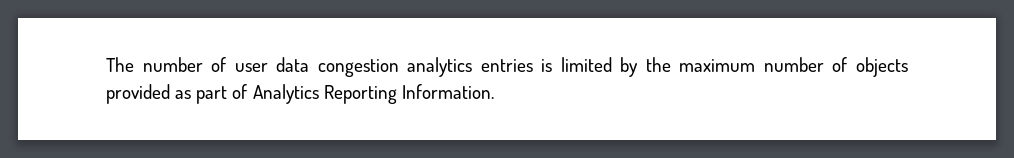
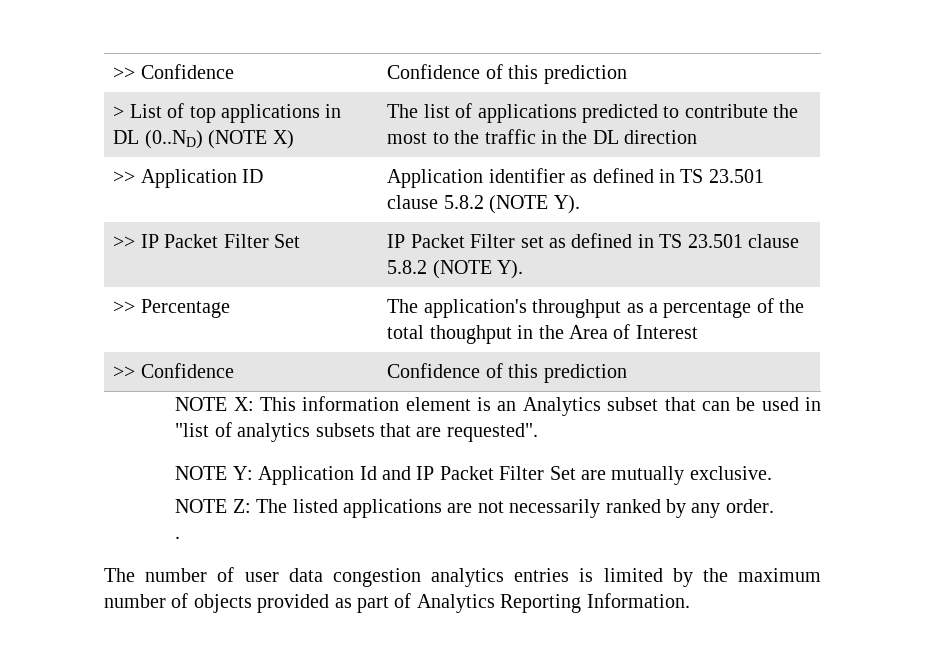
(106, 64) none -> [113,64,234,79] [387,64,627,84] [113,103,342,123] [113,130,294,149] [387,103,799,123] [387,129,698,144] [113,169,264,188] [387,168,764,188] [387,195,580,214] [113,234,300,248] [387,233,799,248] [387,260,524,279] [113,299,230,318] [387,298,805,318] [387,324,698,344] [113,363,234,378] [387,363,627,383] [175,396,822,416] [175,422,538,442] [175,466,772,485] [175,499,774,518] [175,536,181,539] >> Confidence | Confidence of this prediction // > List of top applications in DL (0..ND) (NOTE X) | The list of applications predicted to contribute the most to the traffic in the DL direction // >> Application ID | Application identifier as defined in TS 23.501 clause 5.8.2 (NOTE Y). // >> IP Packet Filter Set | IP Packet Filter set as defined in TS 23.501 clause 5.8.2 (NOTE Y). // >> Percentage | The application's throughput as a percentage of the total thoughput in the Area of Interest // >> Confidence | Confidence of this prediction // NOTE X: This information element is an Analytics subset that can be used in "list of analytics subsets that are requested". // NOTE Y: Application Id and IP Packet Filter Set are mutually exclusive. // NOTE Z: The listed applications are not necessarily ranked by any order. // . //

